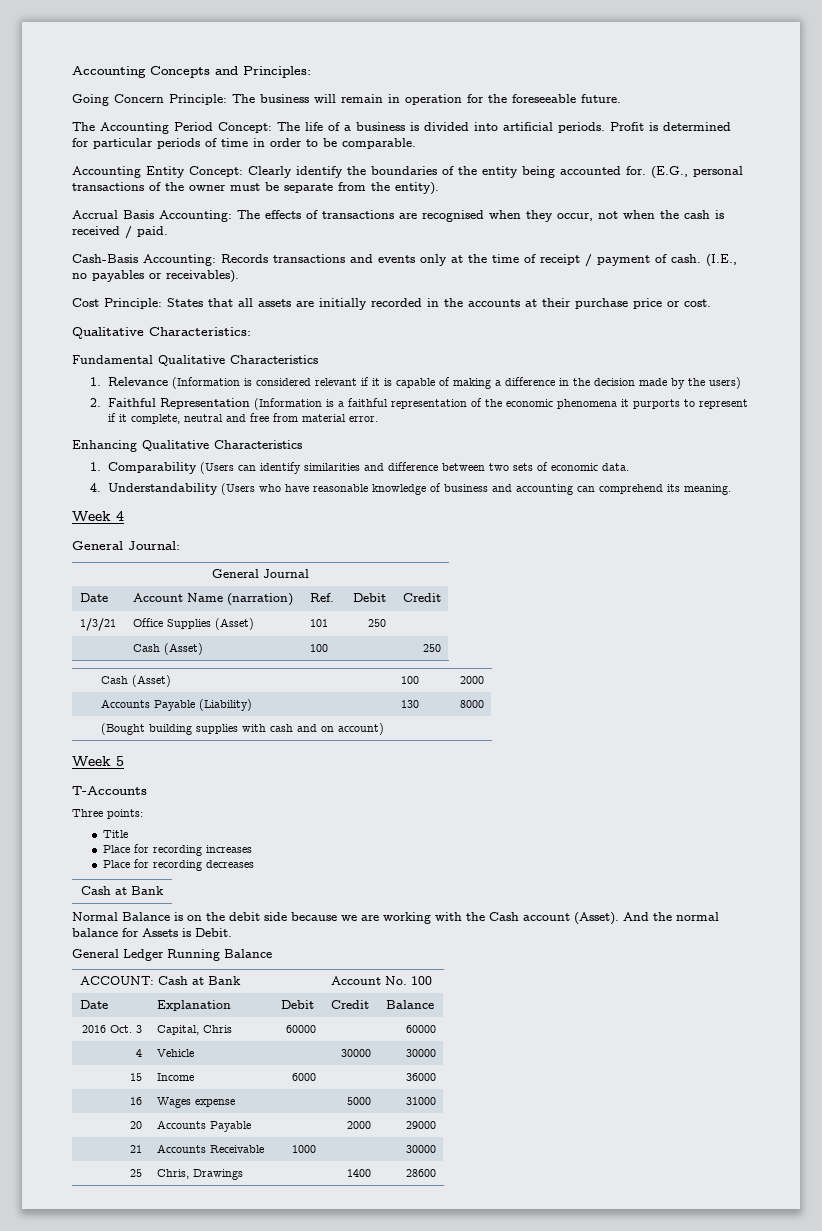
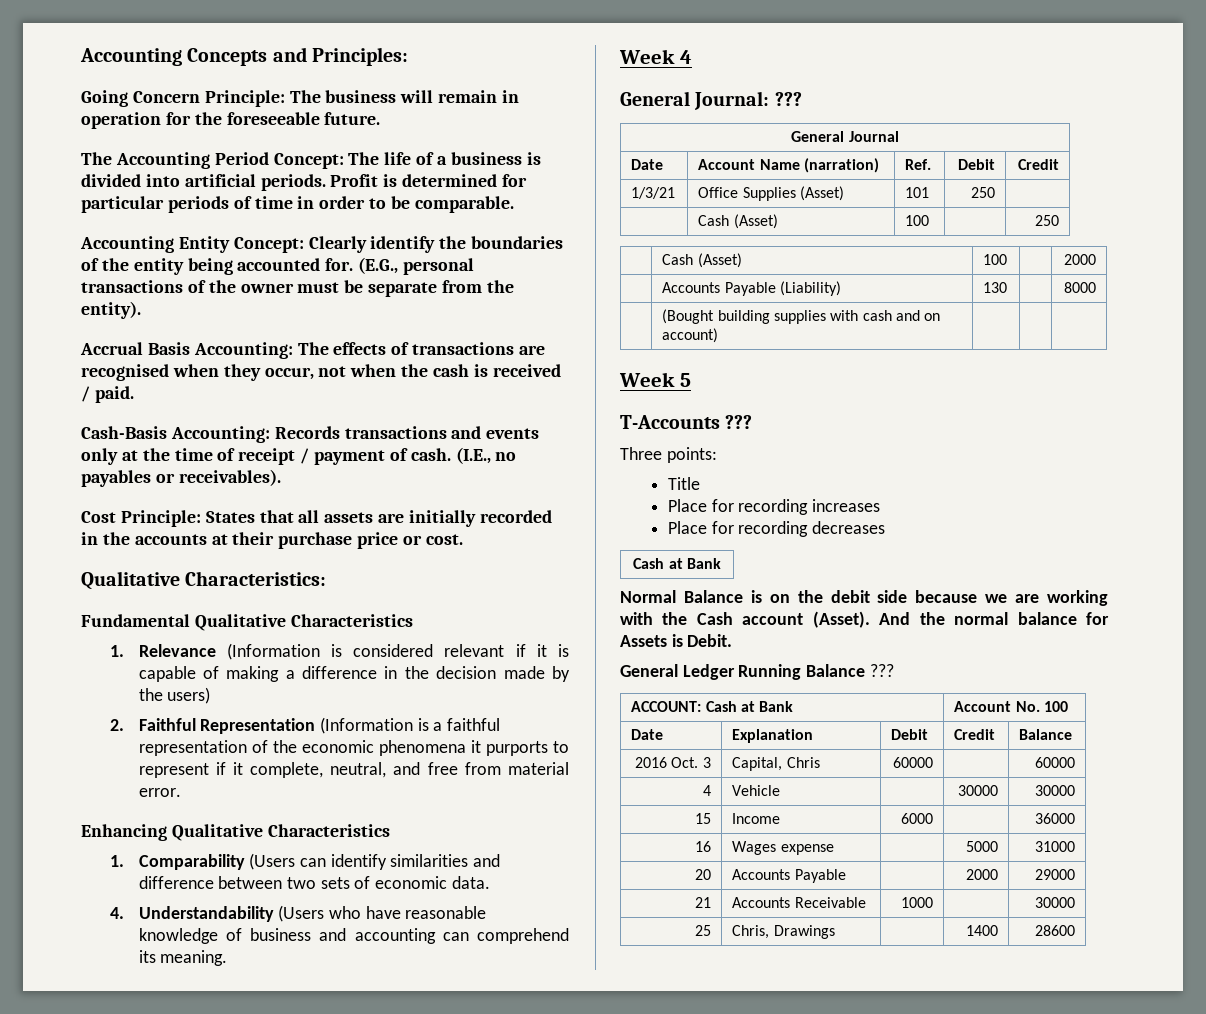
[184,414,224,422] neutral -> [330,762,387,778] neutral,
(180, 545) none -> [774,92,802,106] ???
(147, 790) none -> [725,415,753,429] ???
(272, 953) none -> [869,664,894,677] ???

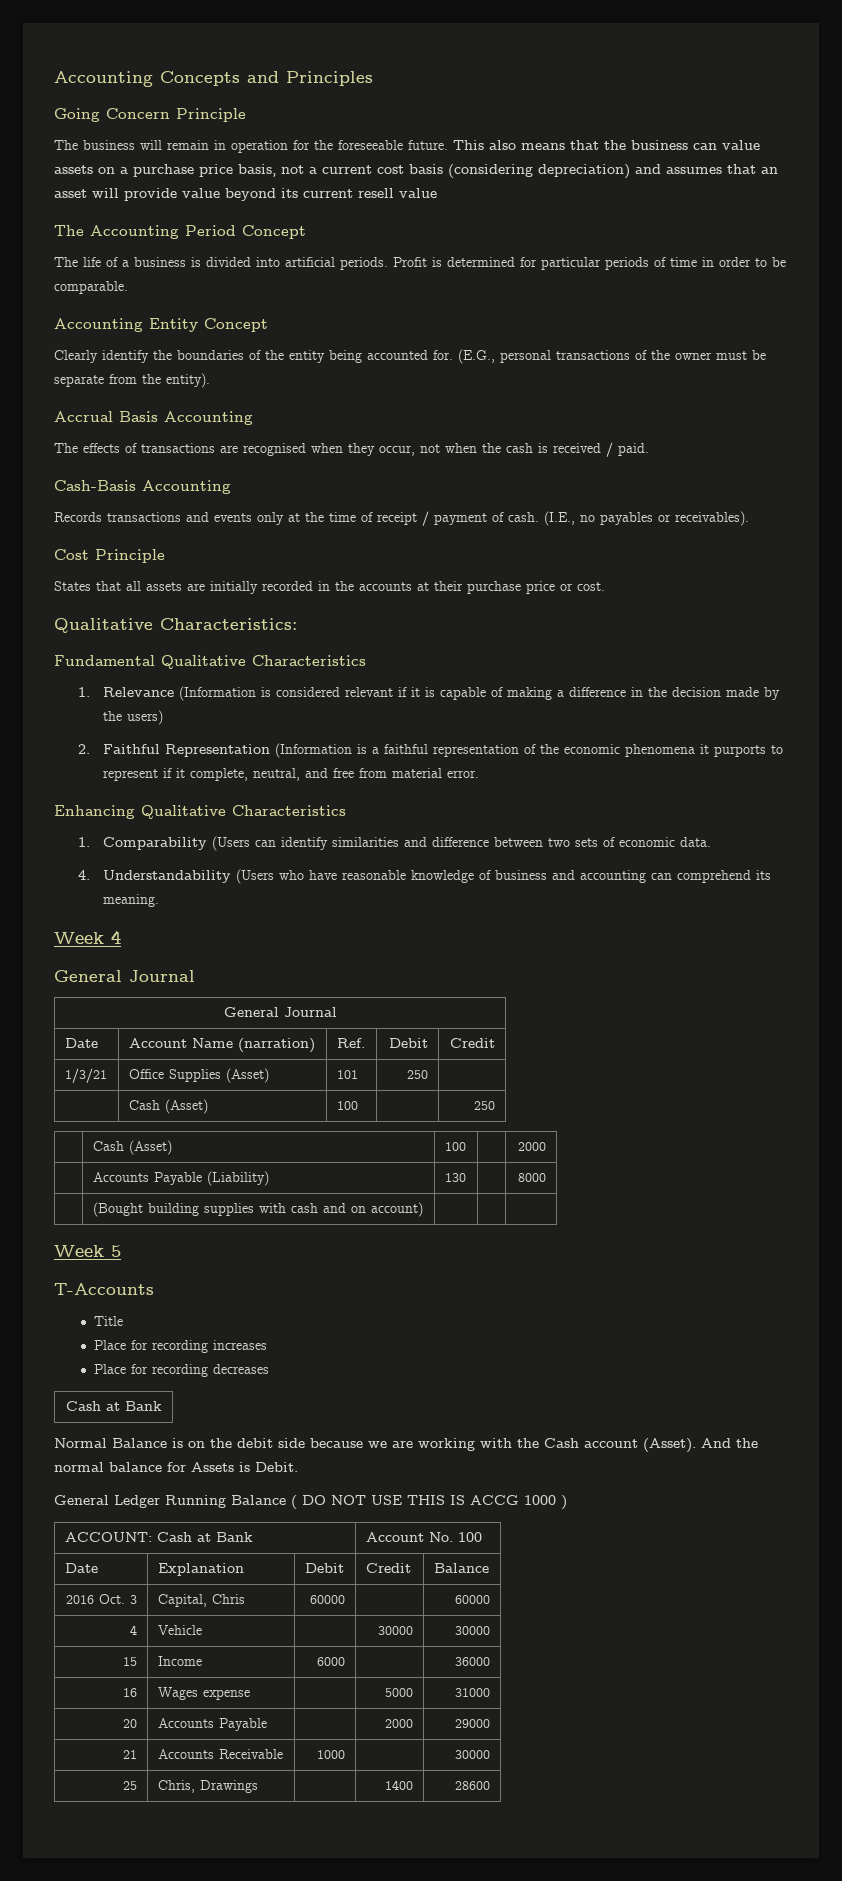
[311,47,408,66] Principles: -> [286,71,373,86] Principles
[204,90,285,107] Principle: -> [176,108,246,122] Principle //
(381, 118) none -> [453,140,760,150] [54,164,778,179] [54,188,437,201] This also means that the business can value assets on a purchase price basis, not a current cost basis (considering depreciation) and assumes that an asset will provide value beyond its current resell value
[273,153,344,169] Concept: -> [242,225,306,239] Concept //
[233,237,304,253] Concept: -> [204,318,268,332] Concept //
[193,342,293,359] Accounting: -> [164,411,253,425] Accounting //
[170,426,270,443] Accounting: -> [142,480,231,494] Accounting //
[120,510,201,527] Principle: -> [95,549,165,563] Principle //
[694,91,802,110] Journal: ??? -> [129,970,195,982] Journal
[725,415,753,429] [620,447,717,463] ??? // Three points: -> (154, 1289) none
[869,664,894,677] ??? -> [291,1495,567,1510] ( DO NOT USE THIS IS ACCG 1000 )

